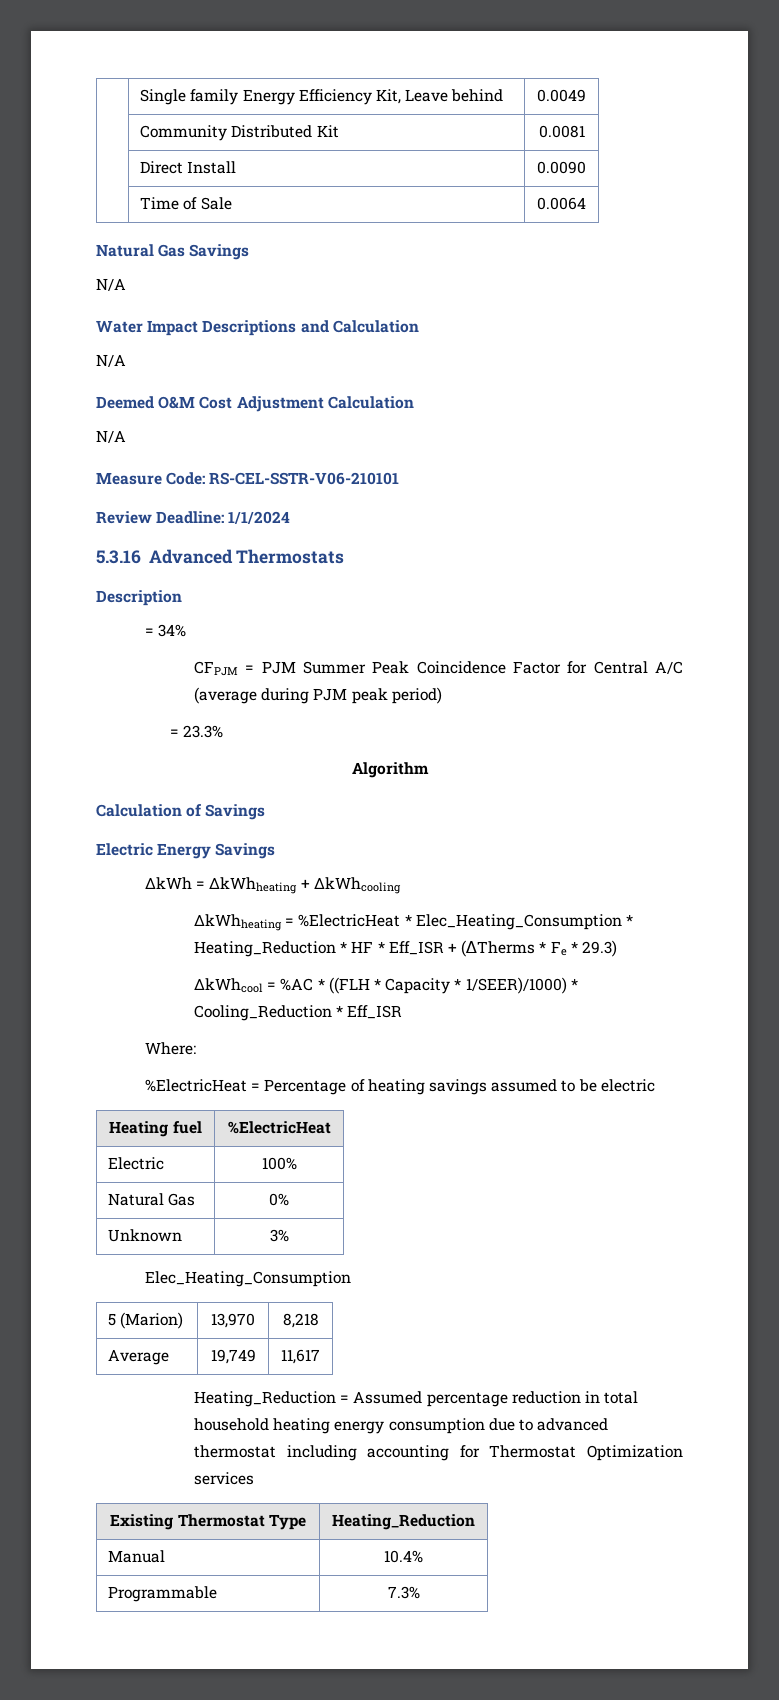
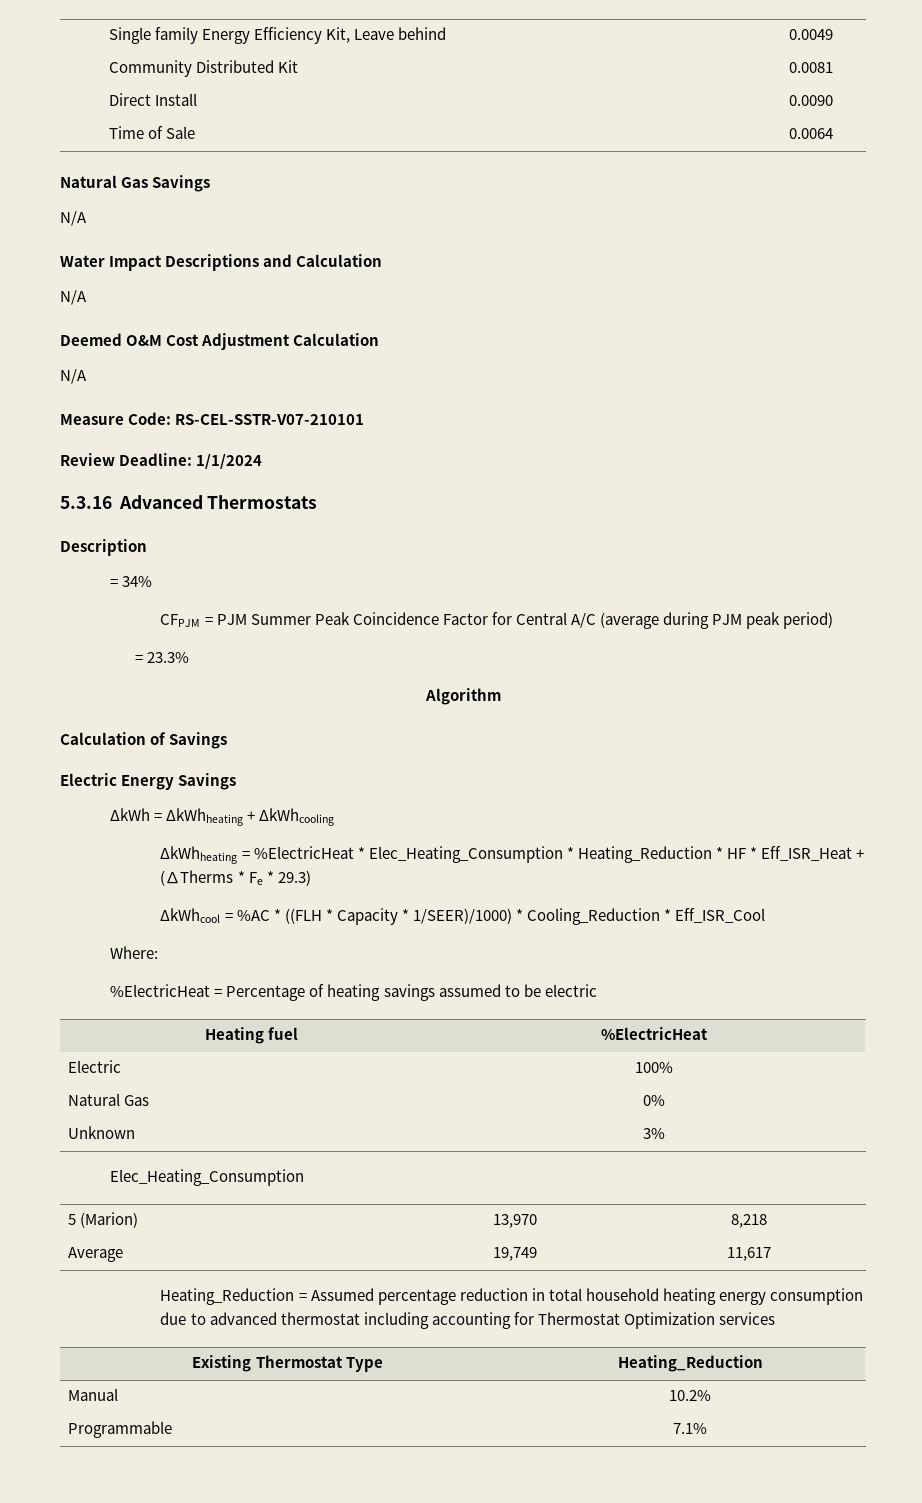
[209,472,400,485] RS-CEL-SSTR-V06-210101 -> [175,414,365,425] RS-CEL-SSTR-V07-210101
[388,941,444,955] Eff_ISR -> [760,846,852,861] Eff_ISR_Heat
[347,1005,403,1019] Eff_ISR -> [675,908,766,923] Eff_ISR_Cool
[384,1550,423,1563] 10.4% -> [669,1390,711,1401] 10.2%
[387,1586,420,1599] 7.3% -> [673,1423,707,1434] 7.1%

